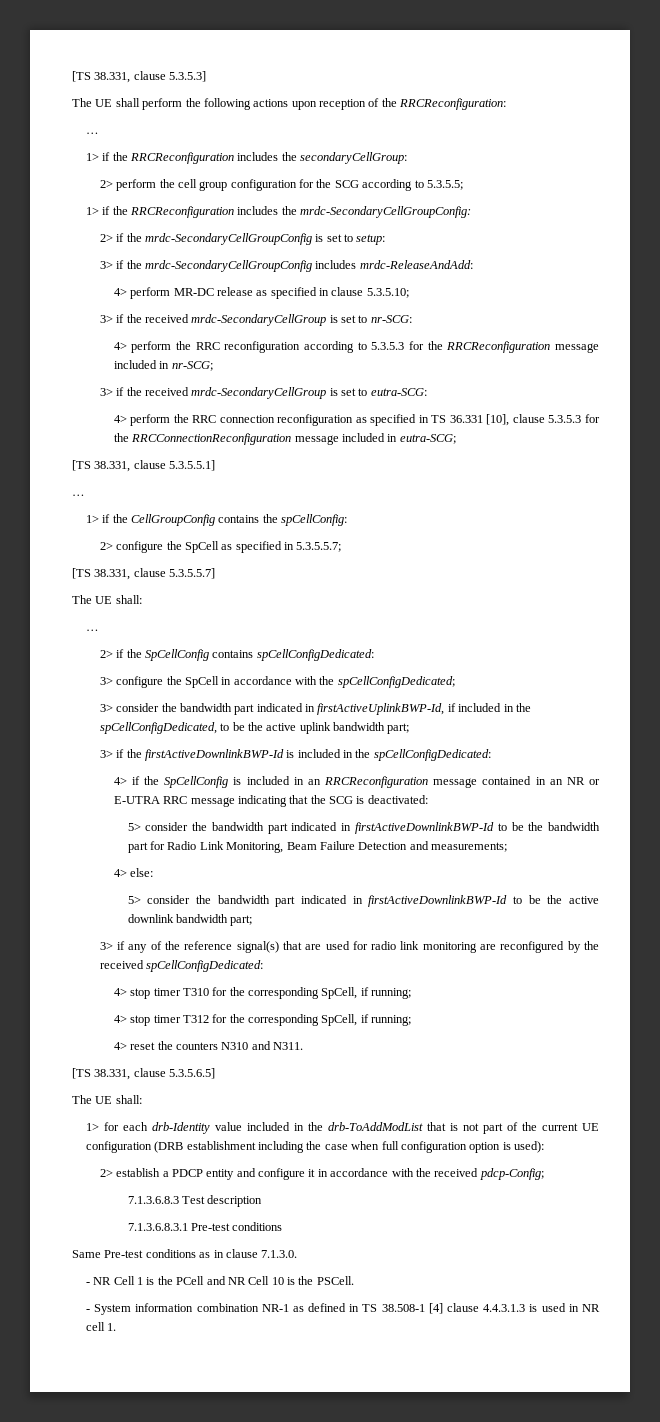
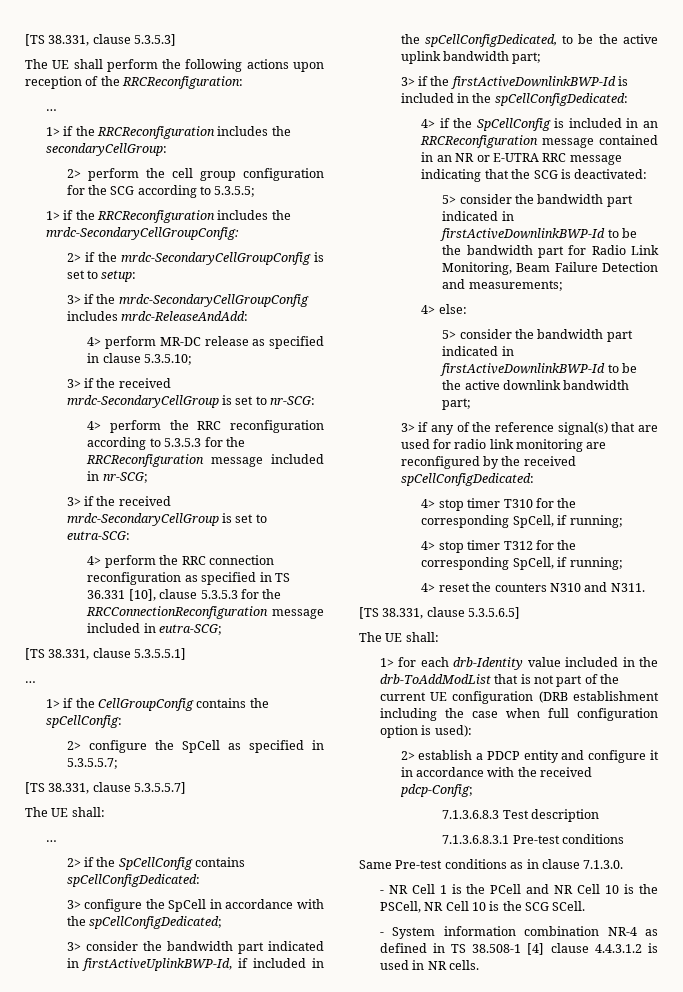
[316,1276,354,1285] PSCell. -> [379,901,586,913] PSCell, NR Cell 10 is the SCG SCell.
[261,1304,289,1312] NR-1 -> [607,927,637,936] NR-4
[483,1304,526,1312] 4.4.3.1.3 -> [594,944,642,953] 4.4.3.1.2
[85,1322,117,1331] cell 1. -> [448,960,479,970] cells.

